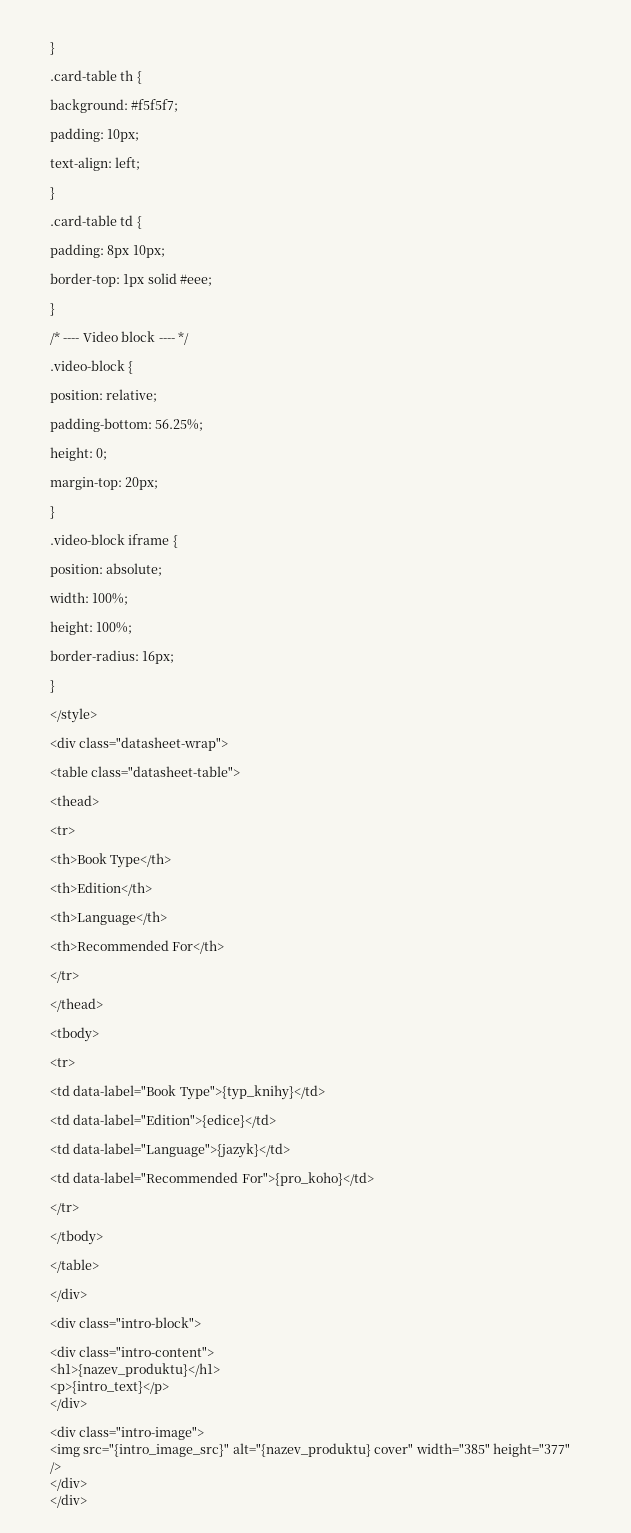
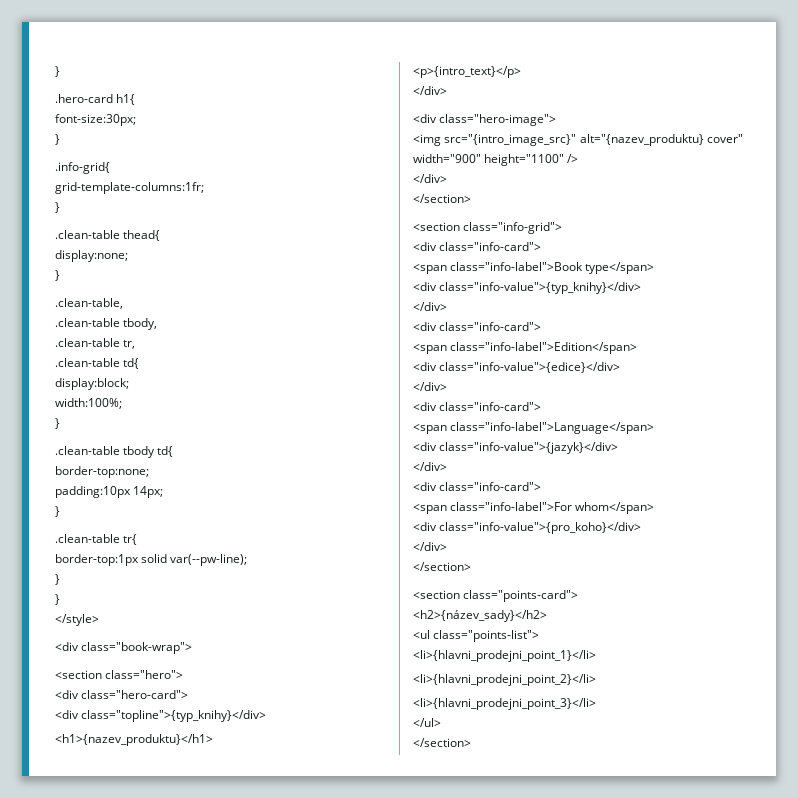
[50,42,55,55] [50,70,142,84] [50,99,179,113] [50,128,140,142] [50,157,141,171] [50,187,55,200] [50,215,142,229] [50,244,165,258] [50,273,213,287] [50,303,55,316] [50,331,189,345] [50,360,134,374] [50,389,158,403] [50,418,204,432] [50,447,108,461] [50,477,159,490] [50,506,55,519] [50,534,178,548] [50,563,163,577] [49,592,129,605] [50,621,133,635] [50,650,175,664] [50,680,55,693] [50,708,97,723] [50,737,229,751] [50,766,241,777] [50,795,99,806] [50,826,75,835] [50,853,172,868] [50,882,152,896] [50,911,167,925] [50,940,225,954] [50,971,79,983] [50,998,103,1012] [50,1027,99,1042] [50,1058,75,1067] [50,1085,325,1100] [50,1114,277,1128] [50,1143,291,1158] [50,1172,374,1186] [50,1203,79,1215] [50,1230,103,1245] [50,1259,99,1273] [50,1288,87,1302] [50,1317,202,1328] [50,1346,215,1357] } // .card-table th { // background: #f5f5f7; // padding: 10px; // text-align: left; // } // .card-table td { // padding: 8px 10px; // border-top: 1px solid #eee; // } // /* ---- Video block ---- */ // .video-block { // position: relative; // padding-bottom: 56.25%; // height: 0; // margin-top: 20px; // } // .video-block iframe { // position: absolute; // width: 100%; // height: 100%; // border-radius: 16px; // } // </style> // <div class="datasheet-wrap"> // <table class="datasheet-table"> // <thead> // <tr> // <th>Book Type</th> // <th>Edition</th> // <th>Language</th> // <th>Recommended For</th> // </tr> // </thead> // <tbody> // <tr> // <td data-label="Book Type">{typ_knihy}</td> // <td data-label="Edition">{edice}</td> // <td data-label="Language">{jazyk}</td> // <td data-label="Recommended For">{pro_koho}</td> // </tr> // </tbody> // </table> // </div> // <div class="intro-block"> // <div class="intro-content"> -> [55,66,60,77] [55,94,136,105] [55,114,136,126] [55,134,60,145] [55,162,110,174] [55,182,204,194] [55,202,60,213] [55,230,161,241] [55,250,128,262] [55,270,60,281] [55,298,123,309] [55,318,158,330] [55,338,136,349] [55,358,140,369] [55,378,129,390] [55,398,122,409] [55,418,60,429] [55,446,174,458] [55,466,149,478] [55,486,164,498] [55,506,60,517] [55,534,138,545] [55,554,248,566] [55,574,60,585] [55,594,60,605] [55,614,99,626] [55,642,193,654] [55,670,184,679] [55,690,189,699] [55,710,267,722] } // .hero-card h1{ // font-size:30px; // } // .info-grid{ // grid-template-columns:1fr; // } // .clean-table thead{ // display:none; // } // .clean-table, // .clean-table tbody, // .clean-table tr, // .clean-table td{ // display:block; // width:100%; // } // .clean-table tbody td{ // border-top:none; // padding:10px 14px; // } // .clean-table tr{ // border-top:1px solid var(--pw-line); // } // } // </style> // <div class="book-wrap"> // <section class="hero"> // <div class="hero-card"> // <div class="topline">{typ_knihy}</div>
[79,1426,205,1440] class="intro-image"> -> [439,114,557,126] class="hero-image">
[415,1443,570,1457] width="385" height="377" -> [413,154,565,166] width="900" height="1100"
[50,1494,87,1508] </div> -> [413,194,471,203] [413,222,563,234] [413,242,542,251] [413,262,655,274] [413,282,642,294] [413,302,447,311] [413,322,542,331] [413,342,638,354] [413,362,621,373] [413,382,447,391] [413,402,542,411] [413,422,655,434] [413,442,619,454] [413,462,447,471] [413,482,542,491] [413,502,655,514] [413,522,642,534] [413,542,447,551] [413,562,471,571] [413,590,579,602] [413,610,547,622] [413,630,540,642] [413,650,596,662] [413,674,596,686] [413,698,596,710] [413,718,441,727] [413,738,471,747] </section> // <section class="info-grid"> // <div class="info-card"> // <span class="info-label">Book type</span> // <div class="info-value">{typ_knihy}</div> // </div> // <div class="info-card"> // <span class="info-label">Edition</span> // <div class="info-value">{edice}</div> // </div> // <div class="info-card"> // <span class="info-label">Language</span> // <div class="info-value">{jazyk}</div> // </div> // <div class="info-card"> // <span class="info-label">For whom</span> // <div class="info-value">{pro_koho}</div> // </div> // </section> // <section class="points-card"> // <h2>{název_sady}</h2> // <ul class="points-list"> // <li>{hlavni_prodejni_point_1}</li> // <li>{hlavni_prodejni_point_2}</li> // <li>{hlavni_prodejni_point_3}</li> // </ul> // </section>

